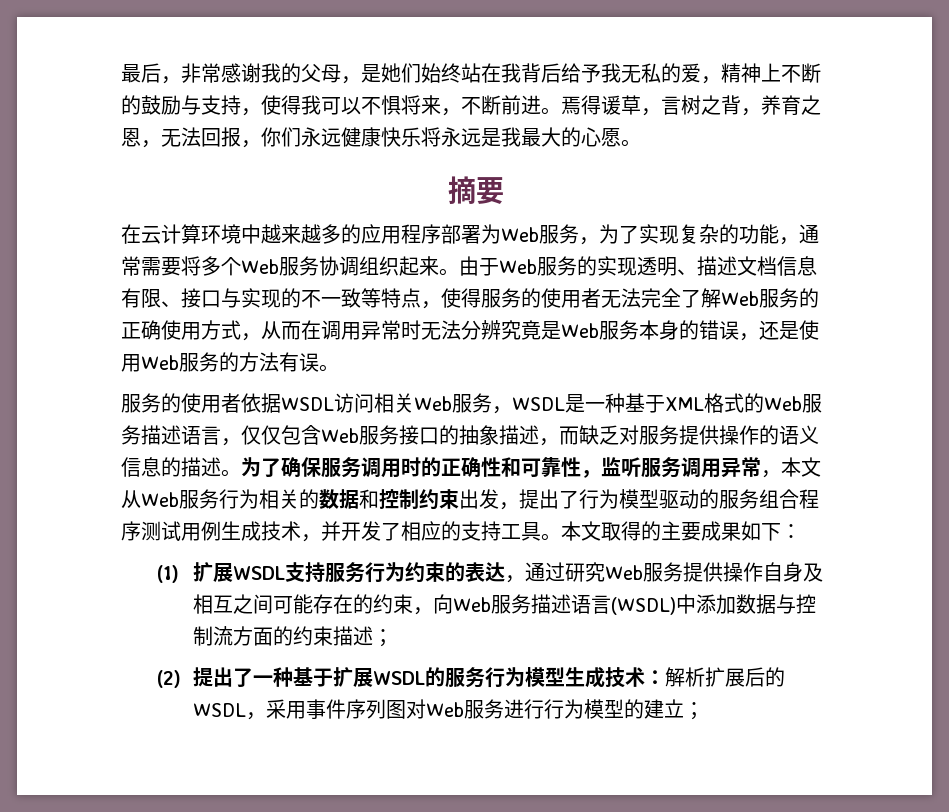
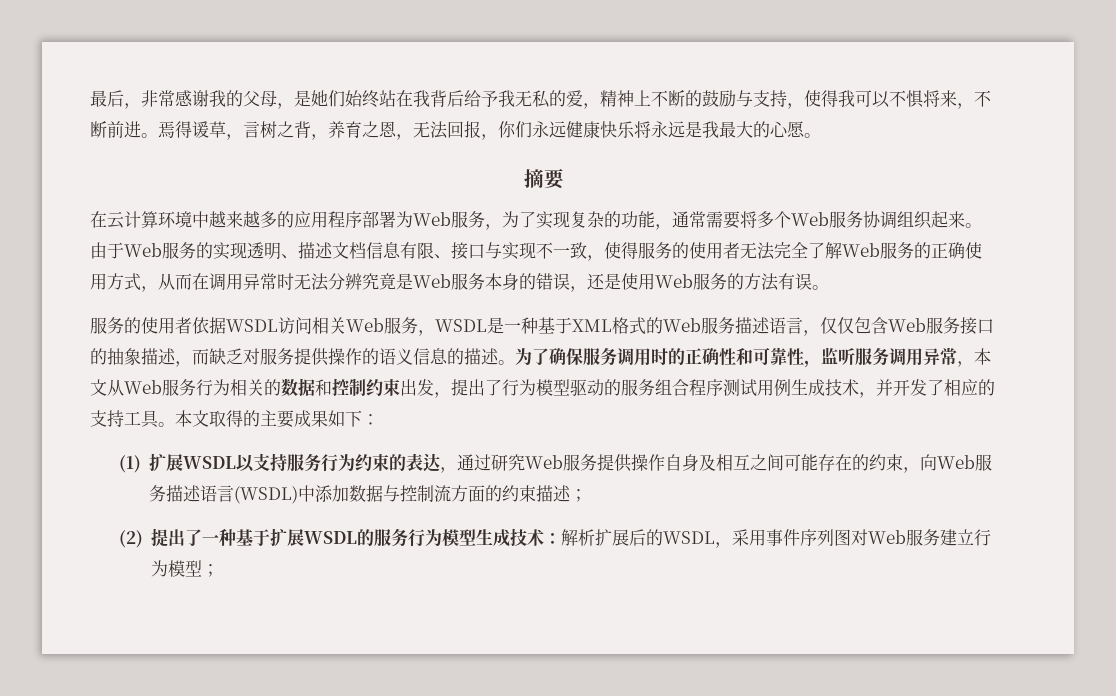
[281,288,421,308] 的不一致等特点 -> [536,242,587,259] 不一致
(286, 573) none -> [236,454,256,472] 以
[504,699,685,719] 进行行为模型的建立 -> [940,529,992,546] [151,560,203,577] 建立行为模型

